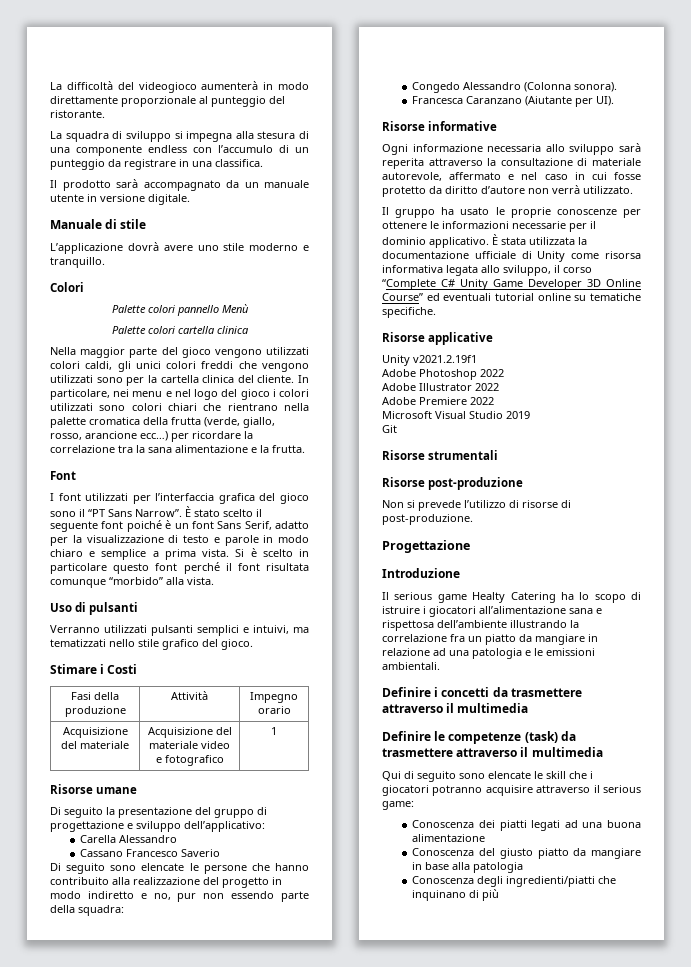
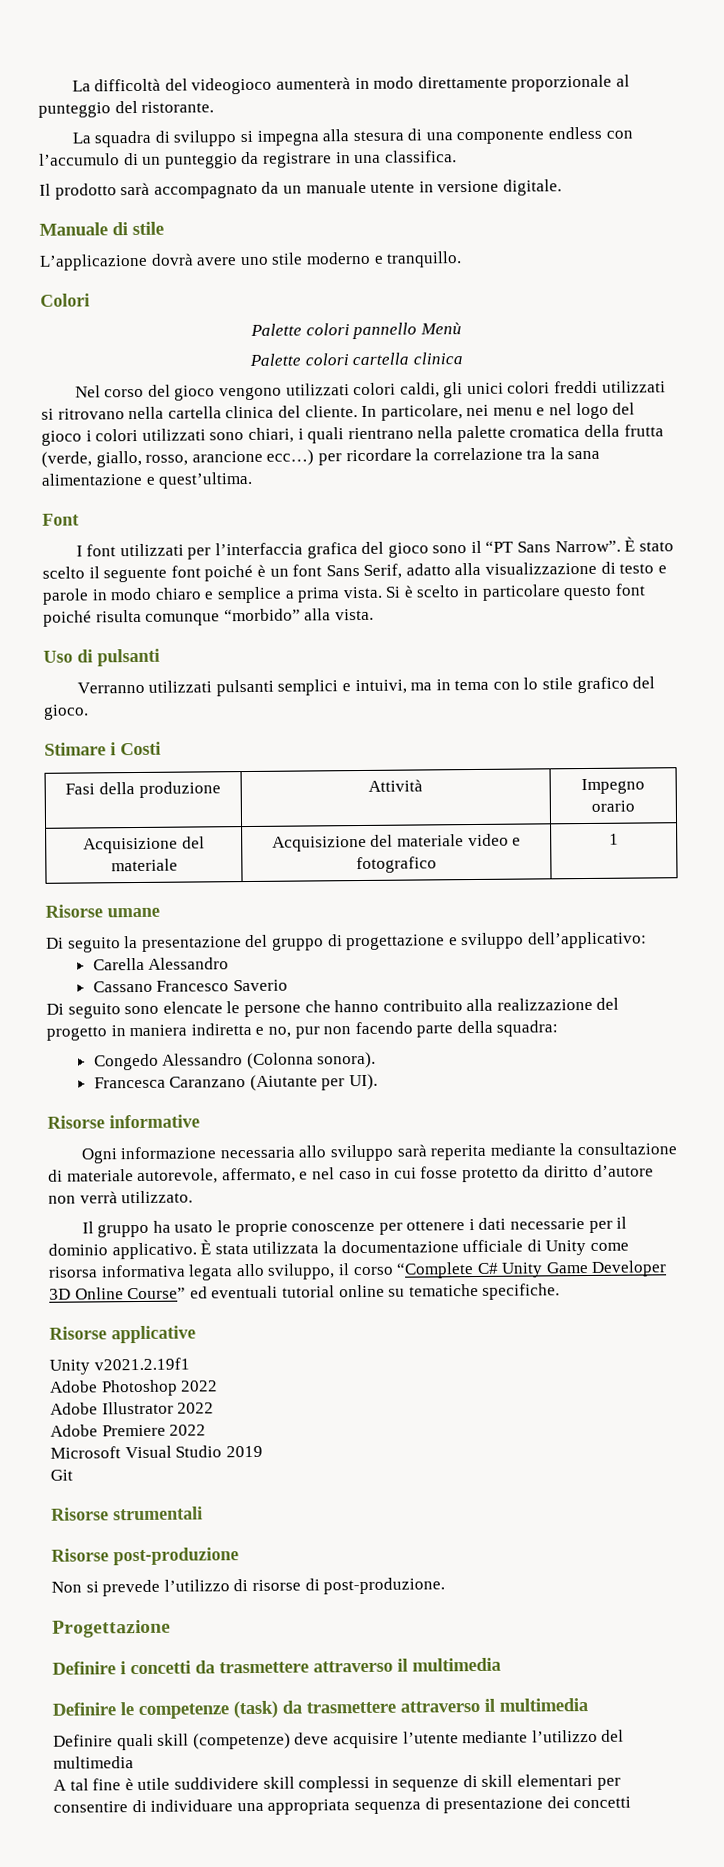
[50,347,158,358] Nella maggior parte -> [74,385,145,398] Nel corso
[238,361,309,372] [50,375,157,386] che vengono utilizzati sono per la -> [601,380,666,393] [41,406,165,420] utilizzati si ritrovano nella
[131,403,222,411] colori chiari che -> [247,427,345,444] chiari, i quali
[260,445,305,453] la frutta. -> [158,471,254,489] quest’ultima.
[50,535,82,546] per la -> [454,562,482,576] alla
[183,562,309,574] perché il font risultata -> [43,609,142,627] poiché risulta
[50,639,135,647] tematizzati nello -> [435,677,539,691] in tema con lo
[50,891,134,899] modo indiretto -> [129,1022,252,1037] maniera indiretta
[231,891,275,899] essendo -> [354,1021,413,1035] facendo
[428,158,483,166] attraverso -> [489,1143,556,1156] mediante
[449,172,502,180] affermato -> [221,1167,296,1184] affermato,
[430,221,509,229] le informazioni -> [468,1217,507,1231] i dati
[382,568,460,578] [382,592,641,603] [382,606,602,617] [382,620,579,631] [382,634,598,645] [382,648,595,659] [382,662,440,670] // Introduzione // Il serious game Healty Catering ha lo scopo di istruire i giocatori all’alimentazione sana e rispettosa dell’ambiente illustrando la correlazione fra un piatto da mangiare in relazione ad una patologia e le emissioni ambientali. -> (171, 1628) none
[382,771,593,782] [382,785,641,796] [382,801,414,810] [412,820,641,831] [412,834,486,842] [412,848,641,859] [412,862,524,873] [412,876,617,887] [412,889,500,901] Qui di seguito sono elencate le skill che i giocatori potranno acquisire attraverso il serious game: // Conoscenza dei piatti legati ad una buona alimentazione // Conoscenza del giusto piatto da mangiare in base alla patologia // Conoscenza degli ingredienti/piatti che inquinano di più -> [53,1729,625,1751] [53,1756,134,1769] [53,1773,621,1793] [53,1796,632,1815] Definire quali skill (competenze) deve acquisire l’utente mediante l’utilizzo del multimedia // A tal fine è utile suddividere skill complessi in sequenze di skill elementari per consentire di individuare una appropriata sequenza di presentazione dei concetti

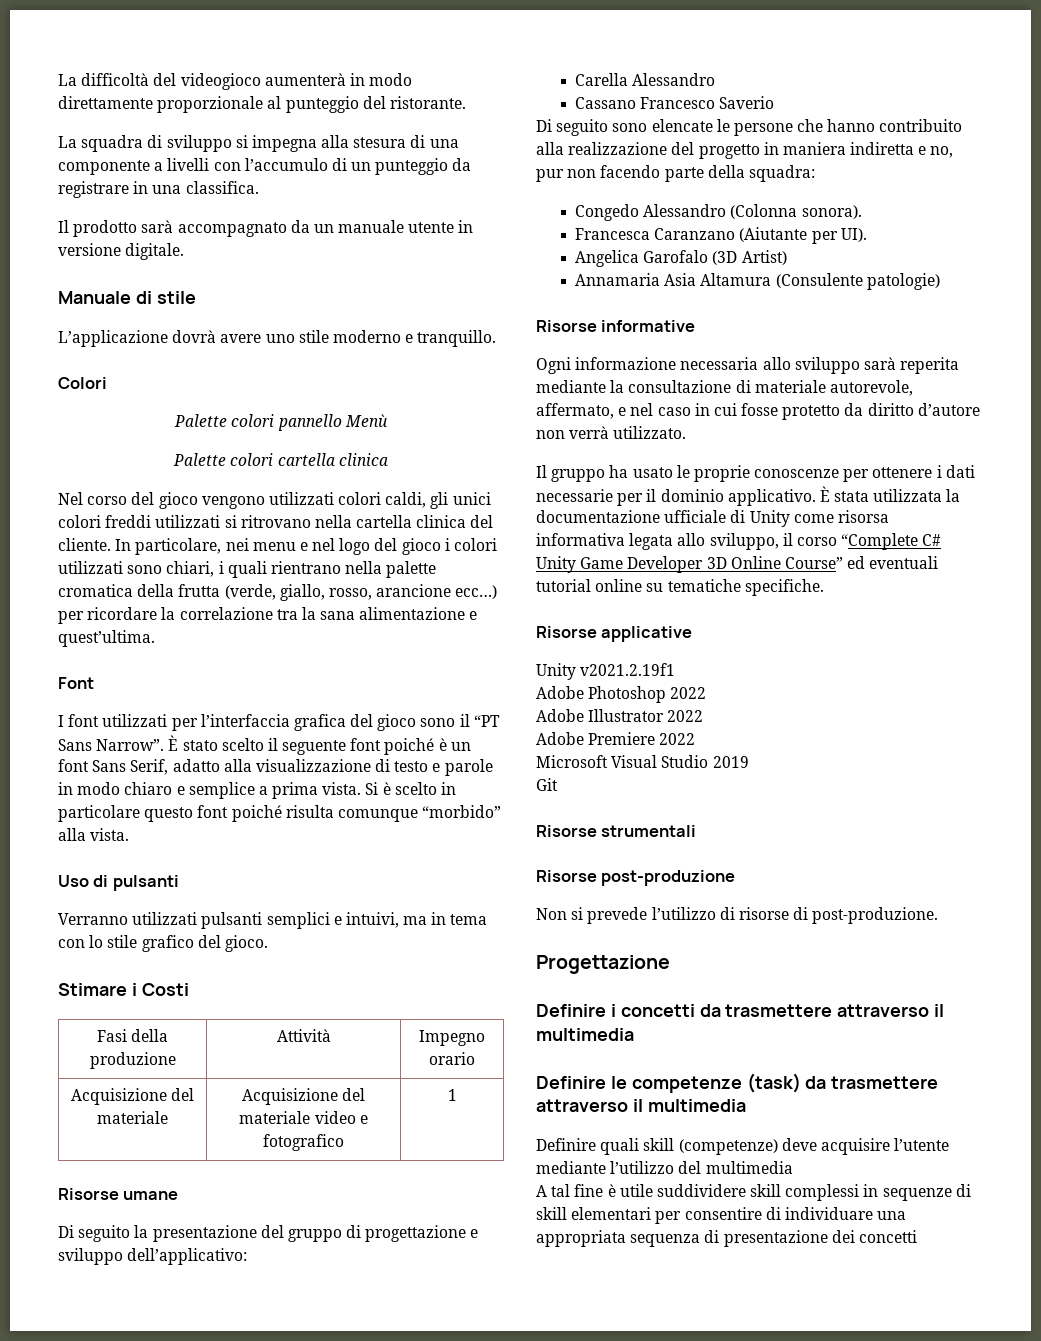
[548,126,603,140] endless -> [154,158,210,171] a livelli
(379, 1082) none -> [575,250,787,267] [575,273,940,290] // Angelica Garofalo (3D Artist) // Annamaria Asia Altamura (Consulente patologie)

